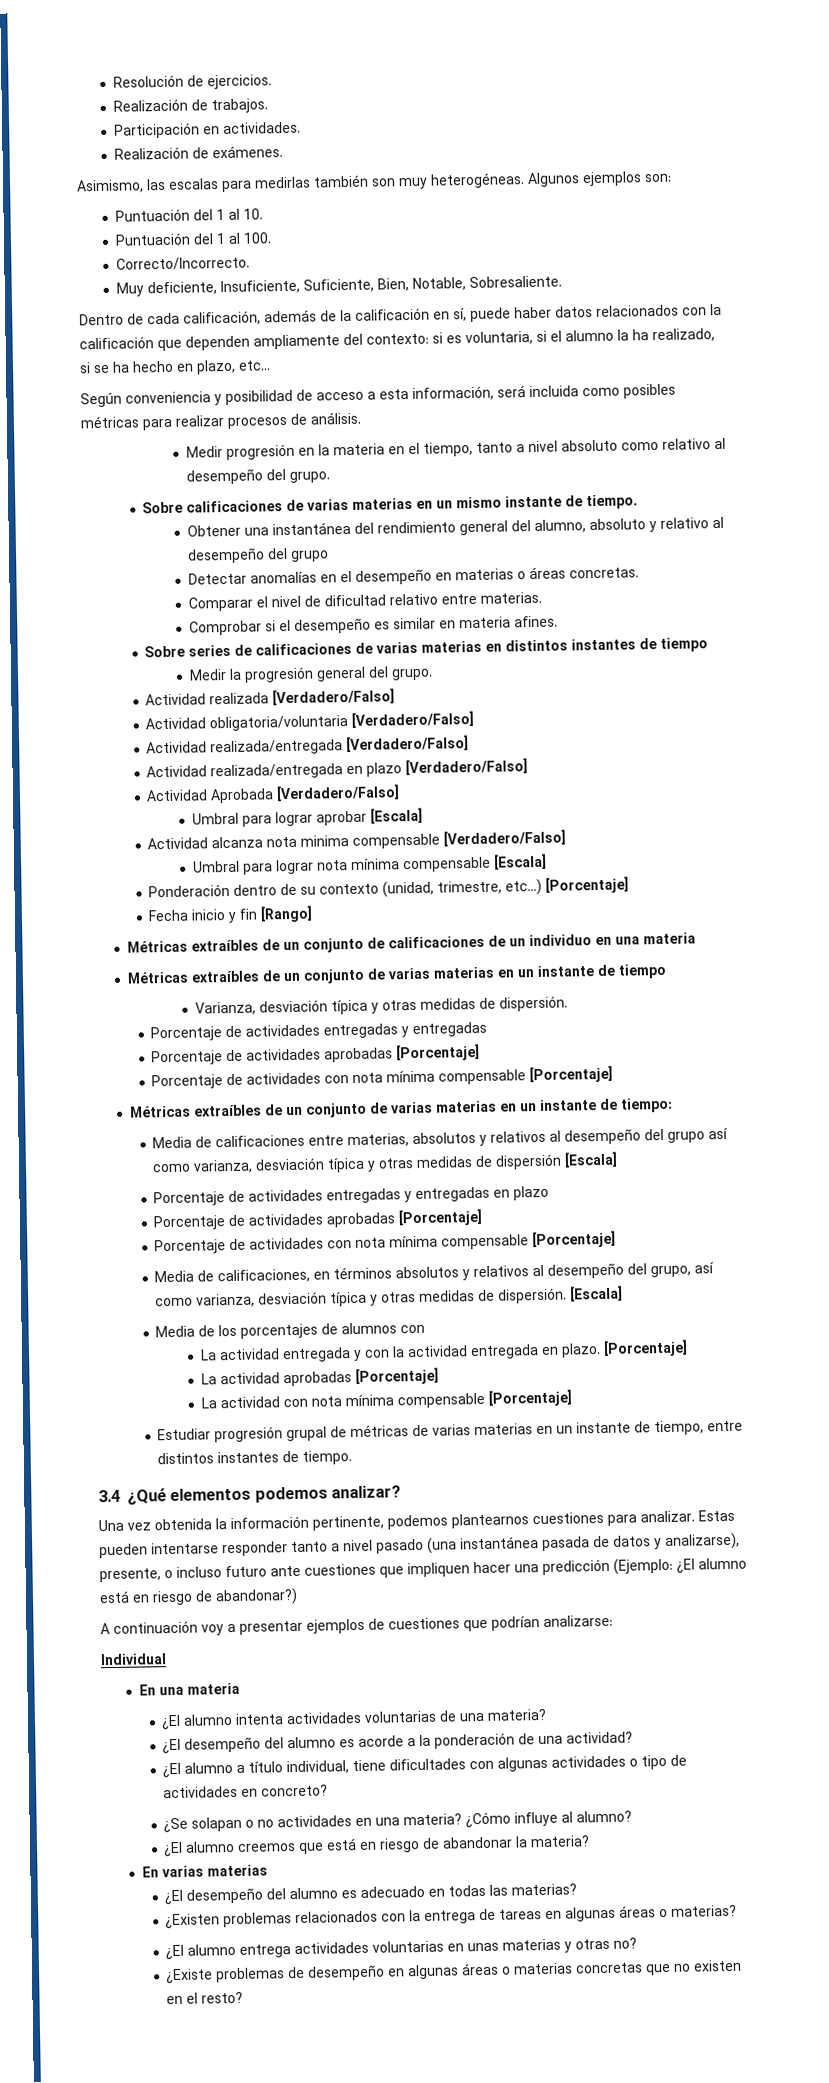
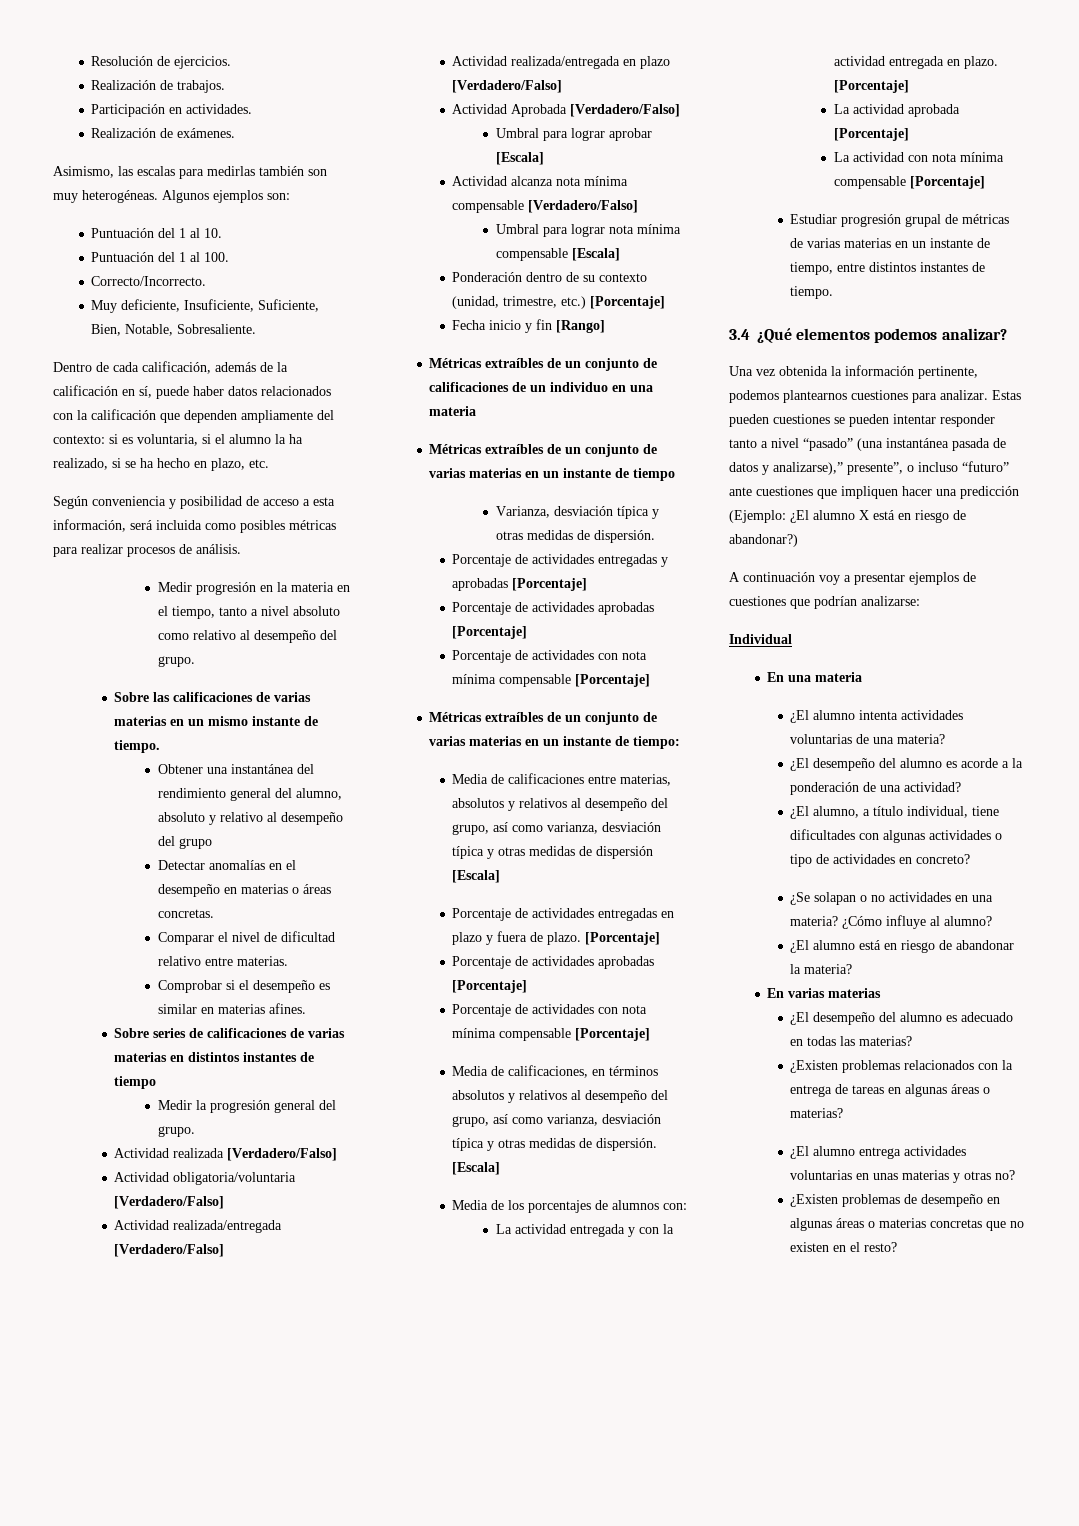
[238,360,271,371] etc… -> [249,459,269,468] etc.
(184, 507) none -> [153,692,171,702] las
[459,616,512,629] materia -> [217,1004,265,1014] materias
[300,835,350,847] minima -> [584,176,629,186] mínima
[505,878,543,896] etc…) -> [561,296,587,309] etc.)
[412,1021,488,1038] entregadas -> [452,578,588,591] aprobadas [Porcentaje]
[667,1131,706,1143] grupo -> [452,824,490,835] grupo,
[404,1185,550,1203] y entregadas en plazo -> [661,911,675,918] [452,931,661,945] en plazo y fuera de plazo. [Porcentaje]
[400,1324,426,1334] con -> [663,1203,688,1210] con:
[283,1371,353,1387] aprobadas -> [907,104,960,117] aprobada
[151,1542,219,1555] intentarse -> [773,414,936,427] cuestiones se pueden intentar
[376,1538,424,1554] pasado -> [803,438,853,451] “pasado”
[665,1532,740,1550] [99,1568,161,1583] analizarse), presente, -> [773,462,903,475] analizarse),” presente”,
[225,1565,267,1578] futuro -> [962,461,1009,472] “futuro”
(747, 1563) none -> [859,510,869,520] X
[184,1762,234,1774] alumno -> [813,806,860,818] alumno,
[238,1842,325,1854] creemos que -> (856, 945) none
[166,1968,214,1984] ¿Existe -> [790,1194,839,1207] ¿Existen

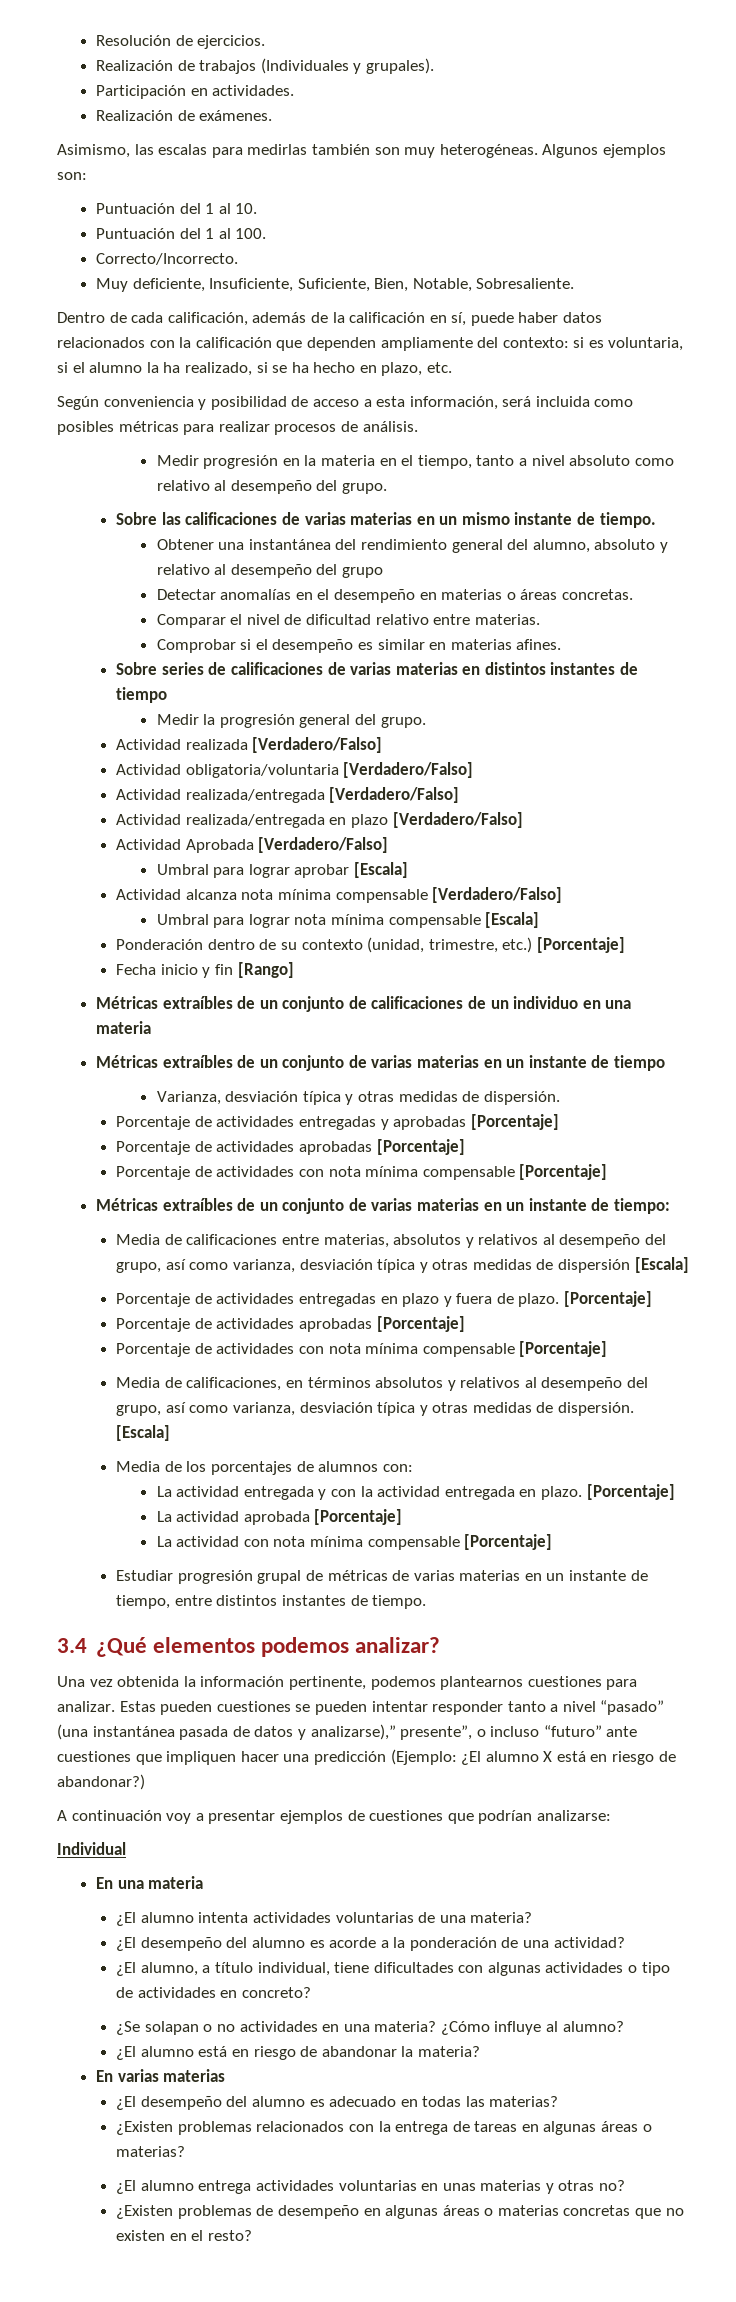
[177,80,226,93] trabajos. -> [199,58,434,74] trabajos (Individuales y grupales).

